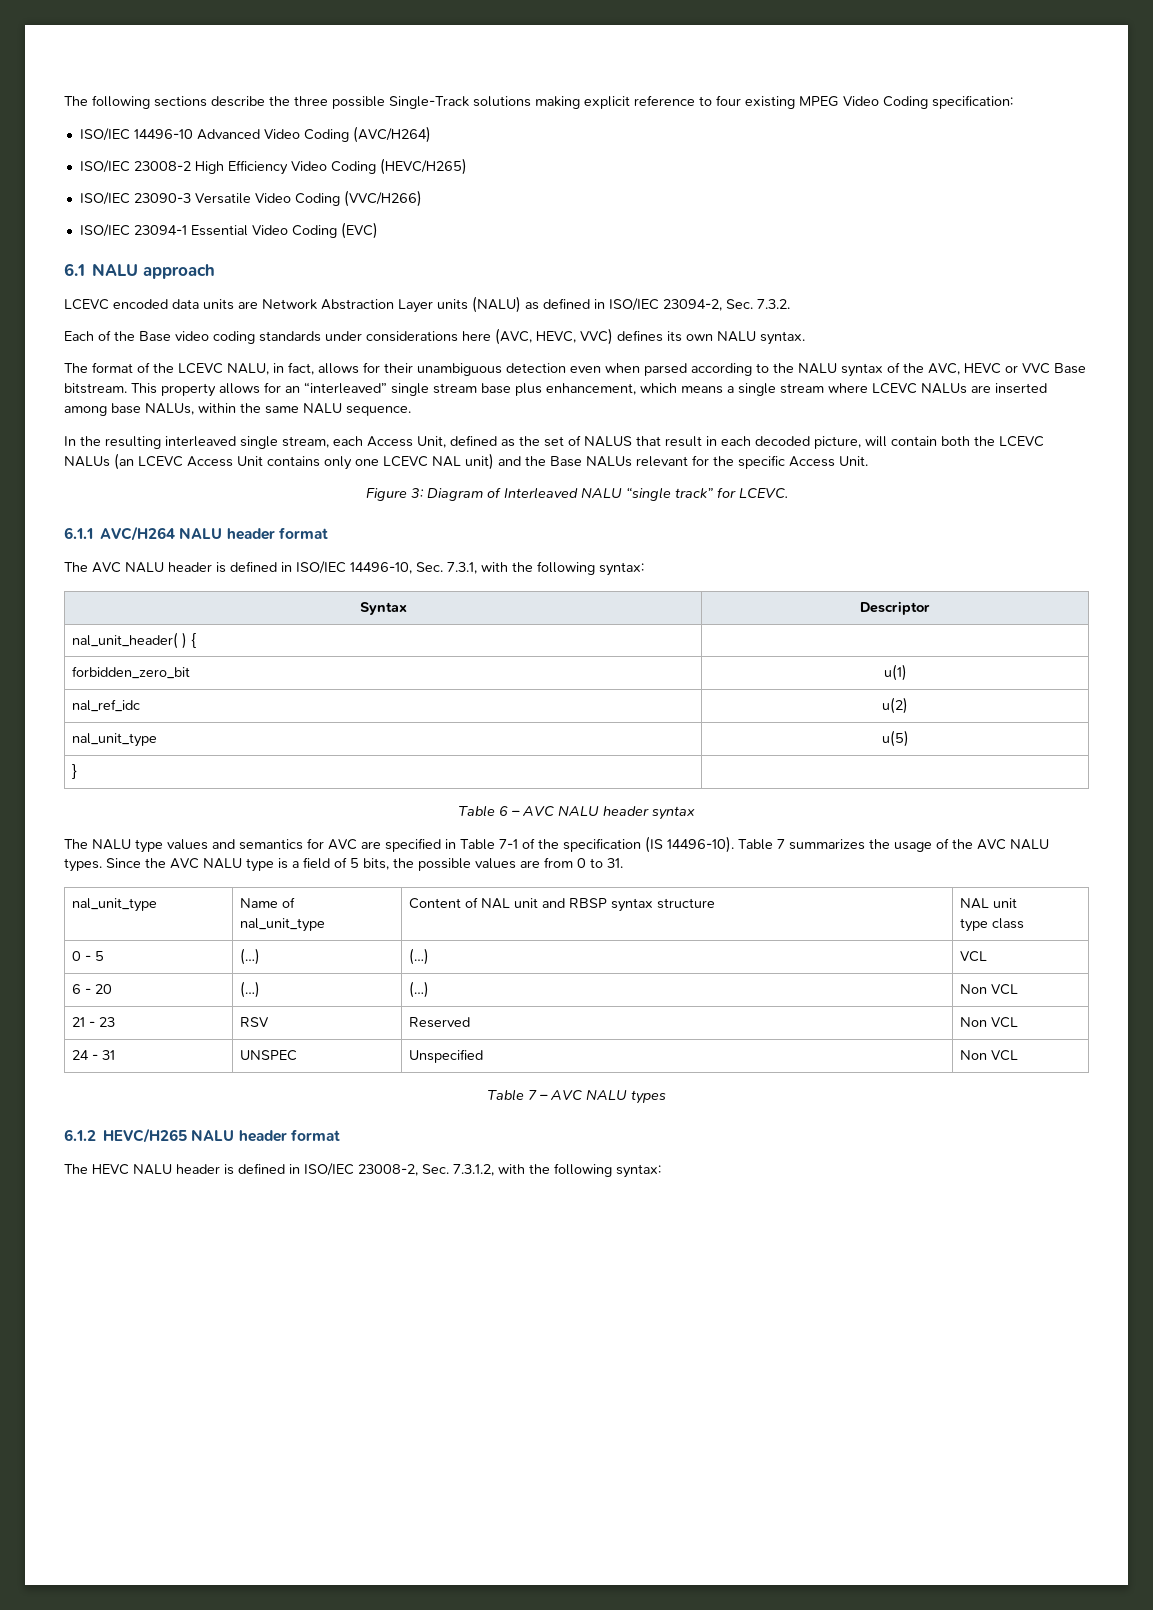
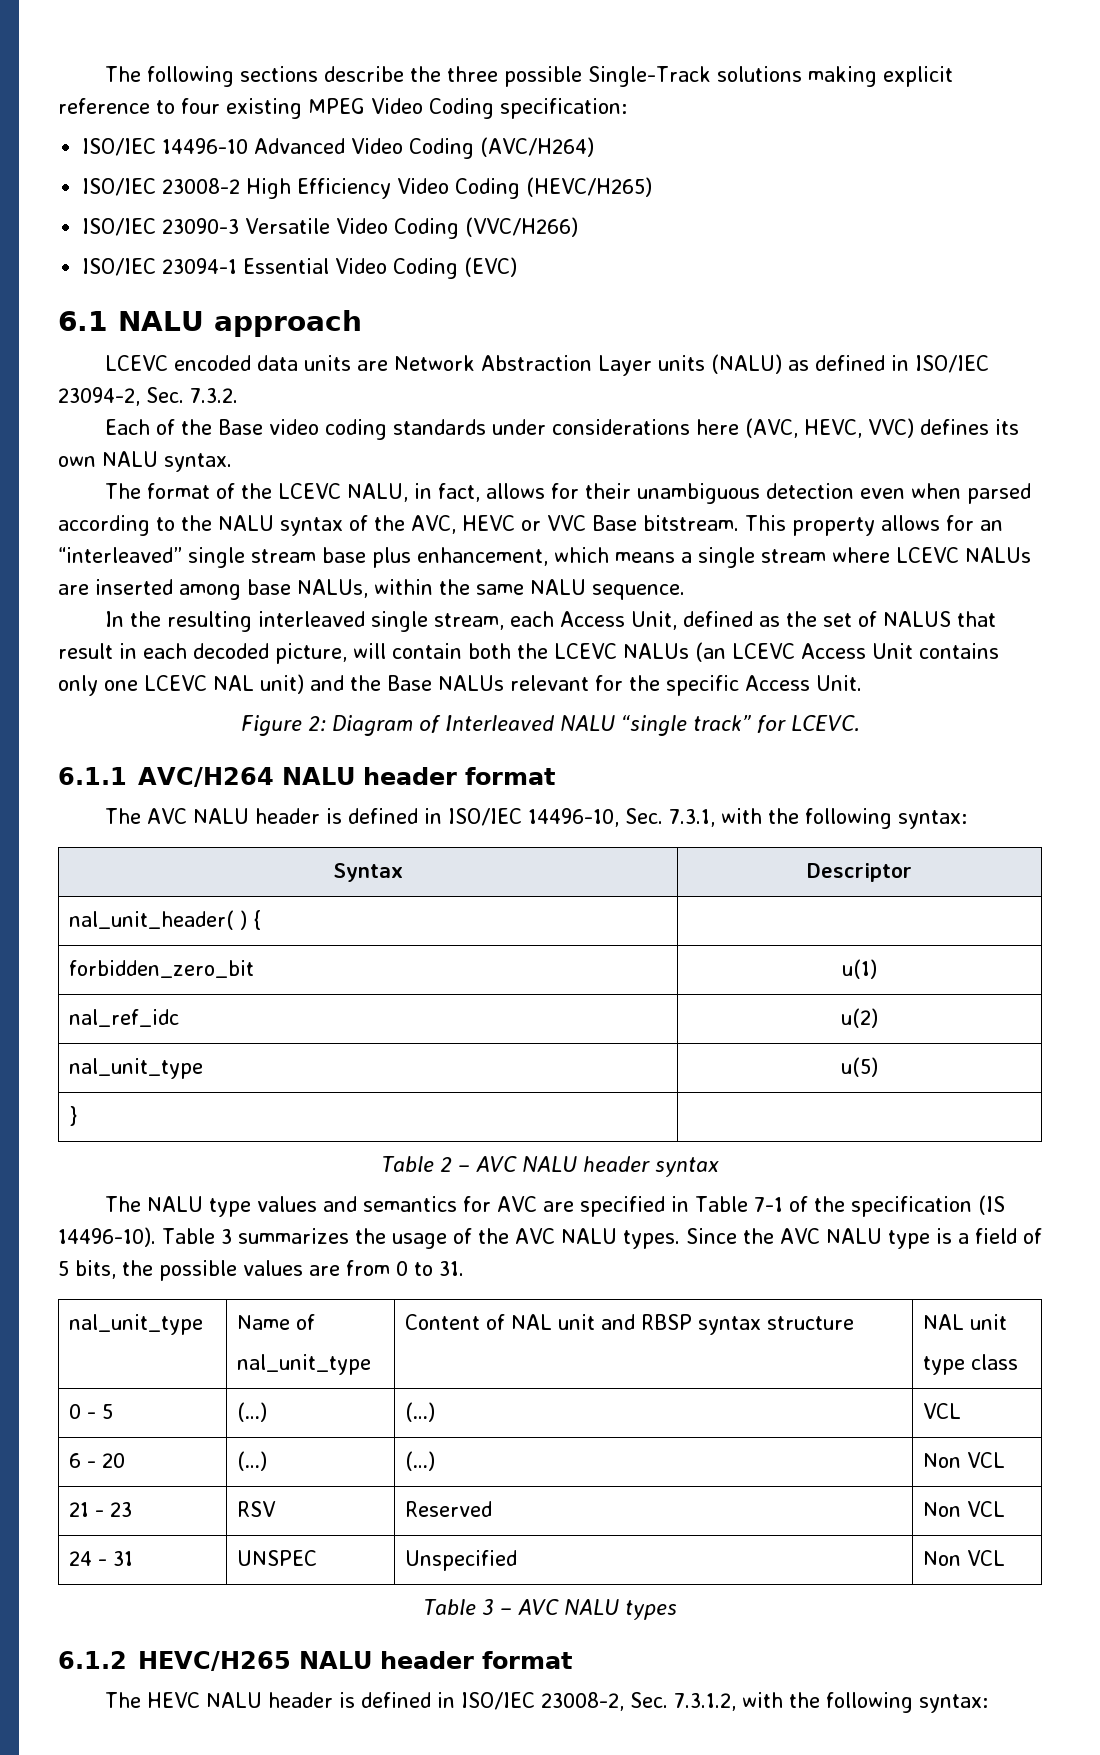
[410,488,424,498] 3: -> [307,716,326,732] 2:
[498,806,508,816] 6 -> [439,1157,452,1172] 2
[777,839,785,849] 7 -> [220,1229,232,1244] 3
[527,1090,537,1100] 7 -> [481,1599,494,1615] 3

